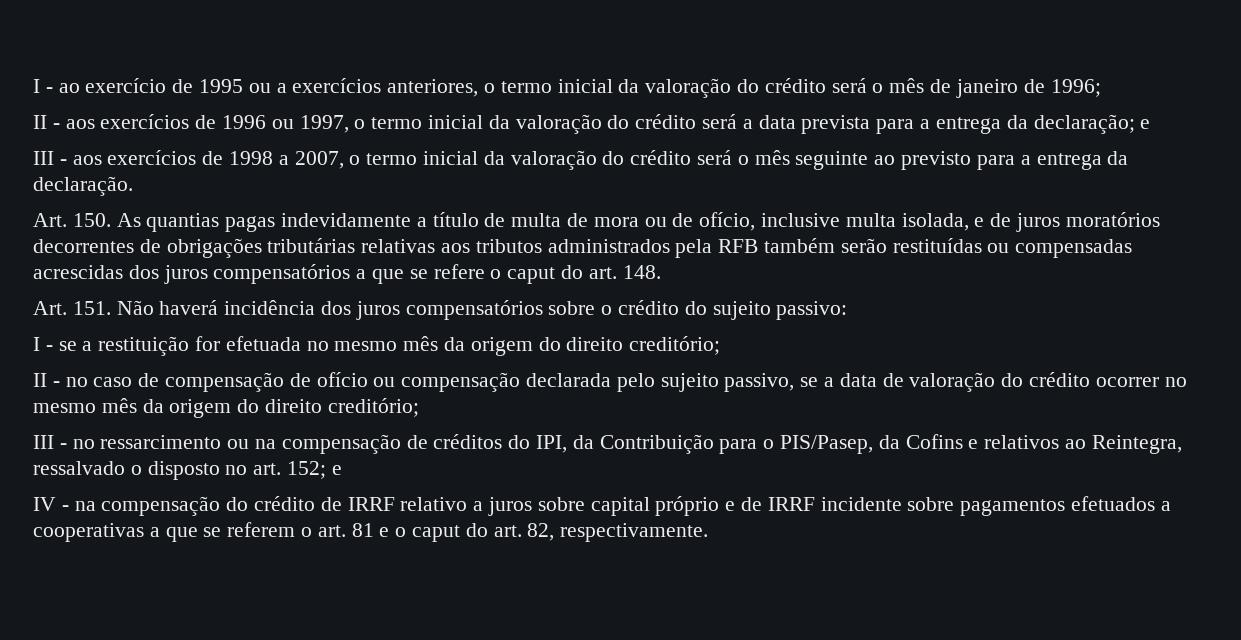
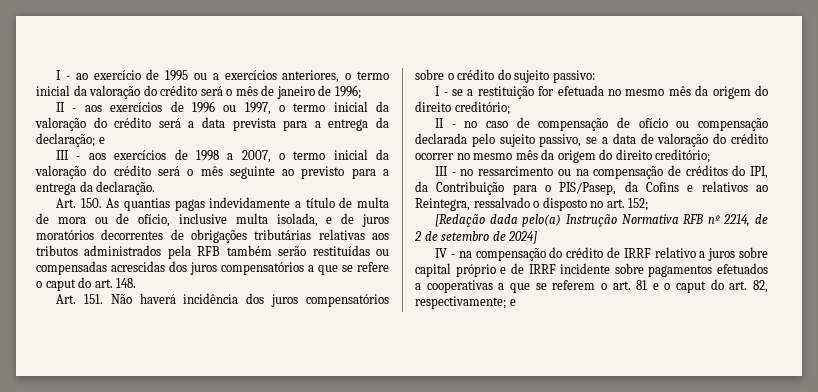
[331,465,342,475] e -> [435,214,768,227] [414,231,538,244] // [Redação dada pelo(a) Instrução Normativa RFB nº 2214, de 2 de setembro de 2024]
[560,523,709,542] respectivamente. -> [415,296,516,309] respectivamente; e

